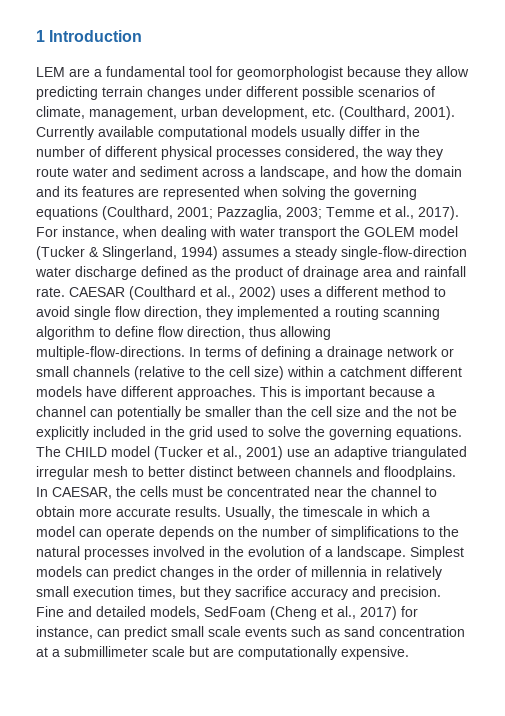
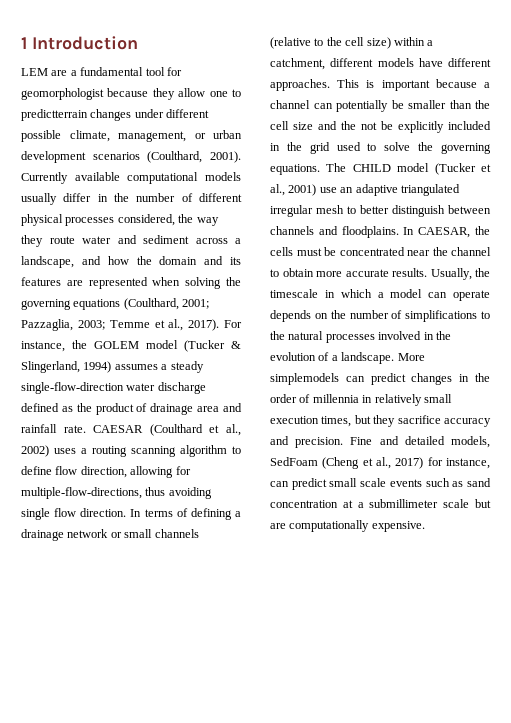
[36,86,143,100] predicting terrain -> [209,89,242,97] [21,109,88,121] one to predictterrain
[358,86,435,97] [36,106,335,120] scenarios of climate, management, urban development, etc. -> [69,130,242,142] [21,151,140,163] climate, management, or urban development scenarios
[122,226,336,240] when dealing with water transport -> (65, 346) none
[326,286,446,297] [36,306,331,320] different method to avoid single flow direction, they implemented a -> (87, 451) none
[249,326,331,340] [36,346,185,360] thus allowing multiple-flow-directions. -> [130,466,191,478] [21,487,212,499] [21,508,127,520] allowing for multiple-flow-directions, thus avoiding single flow direction.
[340,366,406,377] catchment -> [270,58,325,70] catchment,
[189,466,233,477] distinct -> [392,205,445,217] distinguish
[410,546,464,560] [36,566,82,577] Simplest models -> [397,353,425,361] [270,373,339,385] More simplemodels

